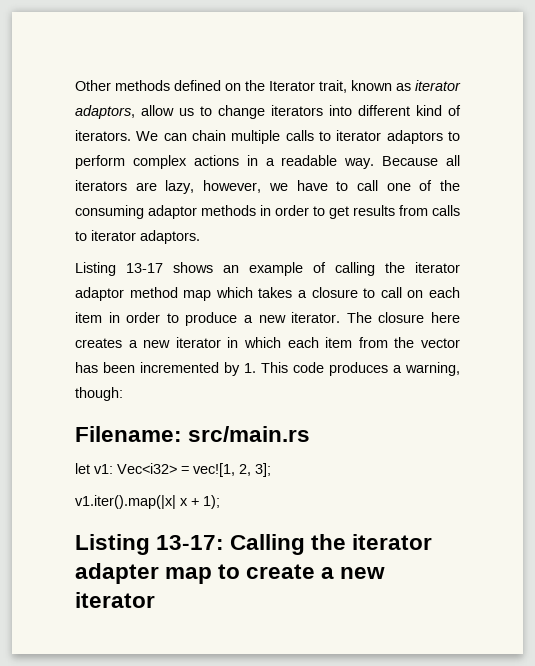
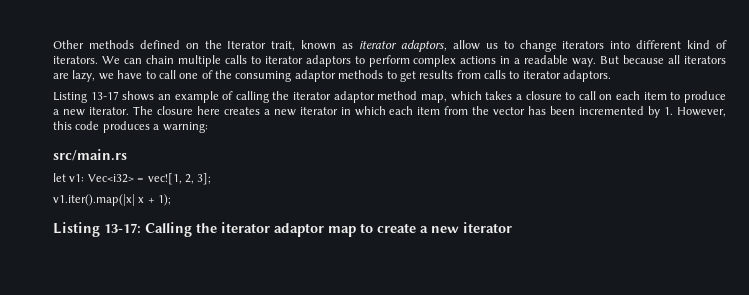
[382,156,439,166] Because -> [600,55,665,64] But because
[203,180,262,193] however, -> (96, 76) none
[260,205,309,216] in order -> (384, 74) none
[183,290,212,301] map -> [420,94,447,103] map,
[108,312,161,323] in order -> (667, 96) none
[261,362,288,373] This -> [677,107,726,117] [53,121,72,130] However, this
[405,362,460,376] [75,387,123,401] [75,426,182,442] warning, though: // Filename: -> [162,122,208,133] warning: //
[75,563,159,584] adapter -> [274,223,324,237] adaptor

